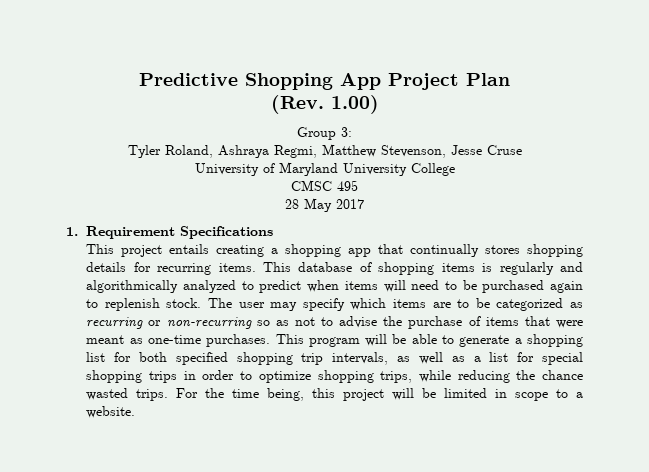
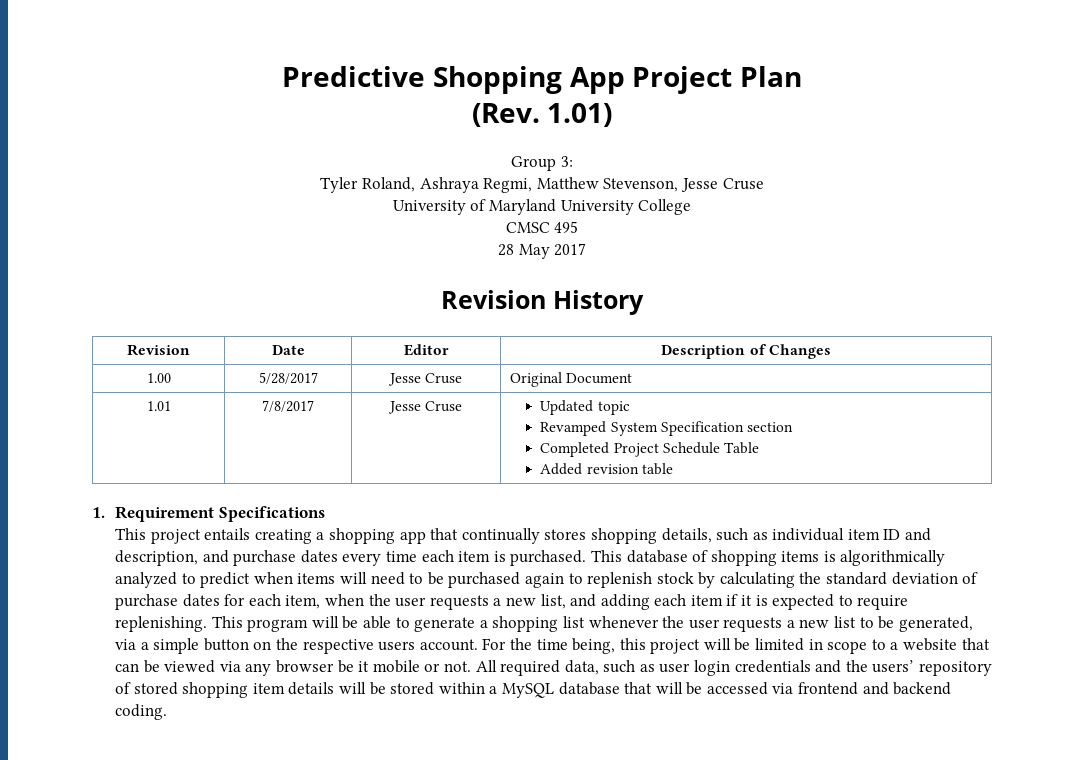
[330,95,379,114] 1.00) -> [547,103,613,127] 1.01)
(364, 204) none -> [441,290,644,315] [127,344,190,356] [271,345,305,355] [403,344,449,356] [661,344,831,359] [146,373,171,383] [258,372,318,384] [387,373,463,386] [509,372,632,387] [146,401,171,411] [262,400,314,412] [387,401,463,414] [540,400,630,415] [540,421,793,436] [540,442,759,457] [540,463,673,475] // Revision History // Revision | Date | Editor | Description of Changes // 1.00 | 5/28/2017 | Jesse Cruse | Original Document // 1.01 | 7/8/2017 | Jesse Cruse | Updated topic // Revamped System Specification section // Completed Project Schedule Table // Added revision table
[86,262,256,275] details for recurring items. -> [661,528,932,543] [115,550,587,566] details, such as individual item ID and description, and purchase dates every time each item is purchased.
[499,262,583,275] regularly and -> (836, 556) none
[166,298,583,311] [86,316,583,329] [86,334,271,347] stock. The user may specify which items are to be categorized as recurring or non-recurring so as not to advise the purchase of items that were meant as one-time purchases. -> [656,572,979,588] [115,594,909,610] [115,616,208,632] stock by calculating the standard deviation of purchase dates for each item, when the user requests a new list, and adding each item if it is expected to require replenishing.
[114,352,583,365] [86,370,583,383] [86,388,169,401] for both specified shopping trip intervals, as well as a list for special shopping trips in order to optimize shopping trips, while reducing the chance wasted trips. -> [588,616,973,632] [115,638,478,654] whenever the user requests a new list to be generated, via a simple button on the respective users account.
[86,406,136,418] website. -> [902,638,990,651] [115,660,992,676] [115,682,952,698] [115,704,168,720] website that can be viewed via any browser be it mobile or not. All required data, such as user login credentials and the users’ repository of stored shopping item details will be stored within a MySQL database that will be accessed via frontend and backend coding.

